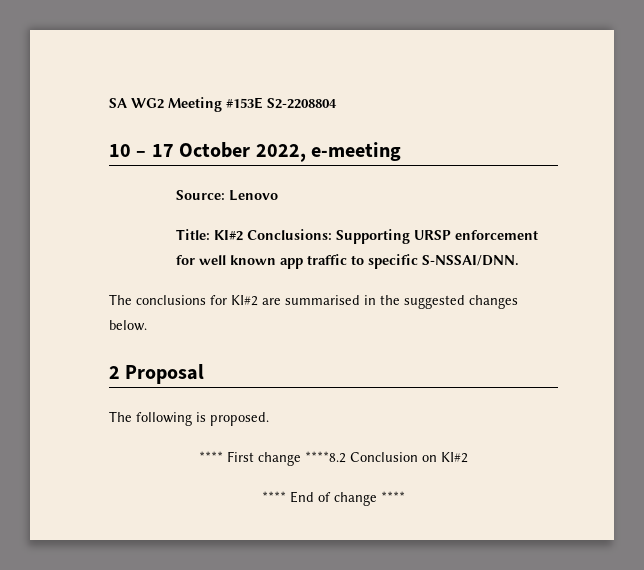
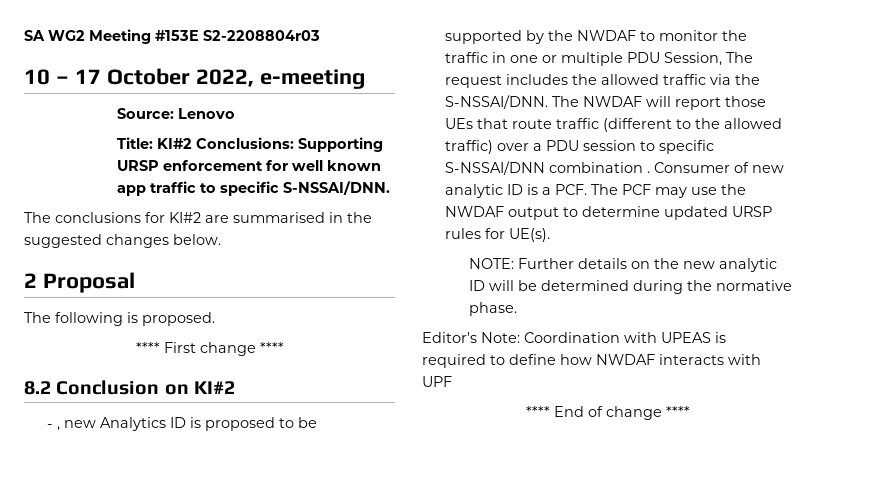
[267,98,337,109] S2-2208804 -> [203,30,320,41] S2-2208804r03
[305,451,346,463] ****8.2 -> [259,342,284,353] [24,381,51,395] **** // 8.2
(468, 457) none -> [47,417,318,431] [445,30,748,44] [445,52,754,66] [445,74,761,88] [445,95,767,110] [445,118,783,132] [445,140,715,154] [445,161,785,175] [445,184,747,198] [445,206,773,220] [445,228,551,242] [468,258,777,272] [468,280,792,294] [468,302,517,316] [422,332,726,343] [422,354,761,368] [422,376,452,387] // - , new Analytics ID is proposed to be supported by the NWDAF to monitor the traffic in one or multiple PDU Session, The request includes the allowed traffic via the S-NSSAI/DNN. The NWDAF will report those UEs that route traffic (different to the allowed traffic) over a PDU session to specific S-NSSAI/DNN combination . Consumer of new analytic ID is a PCF. The PCF may use the NWDAF output to determine updated URSP rules for UE(s). // NOTE: Further details on the new analytic ID will be determined during the normative phase. // Editor's Note: Coordination with UPEAS is required to define how NWDAF interacts with UPF

